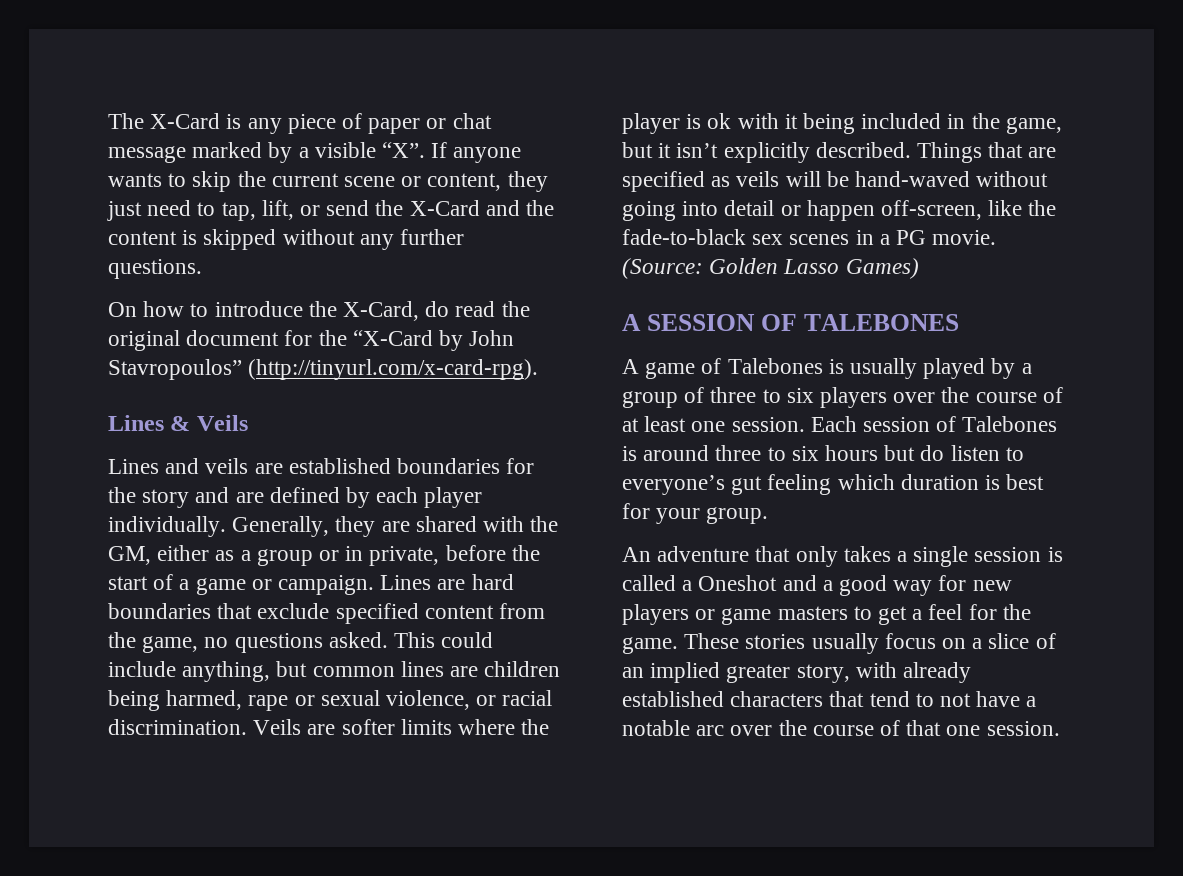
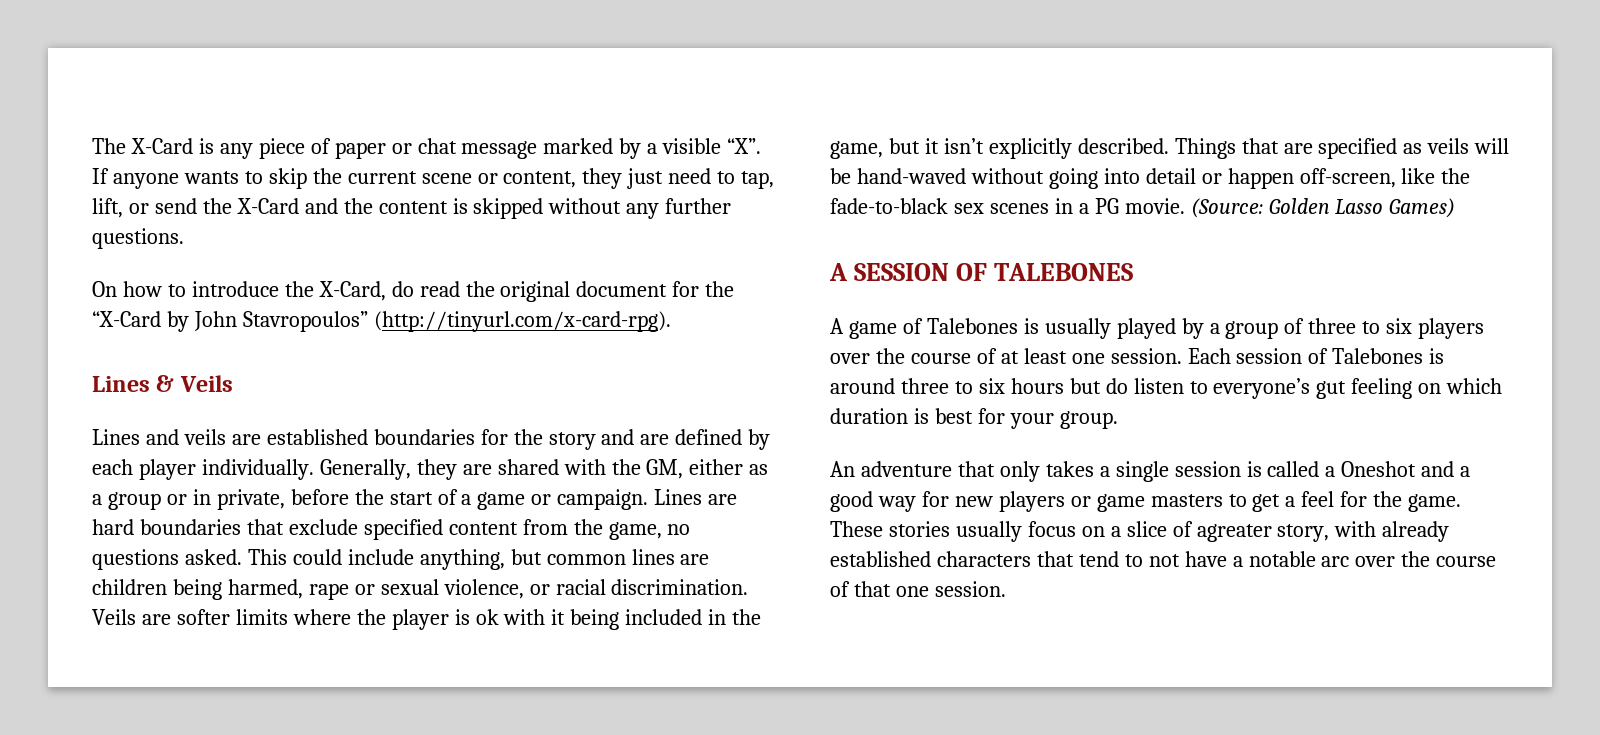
(832, 484) none -> [1418,383,1442,394] on
[622,662,791,683] an implied greater -> [1196,524,1272,542] agreater

